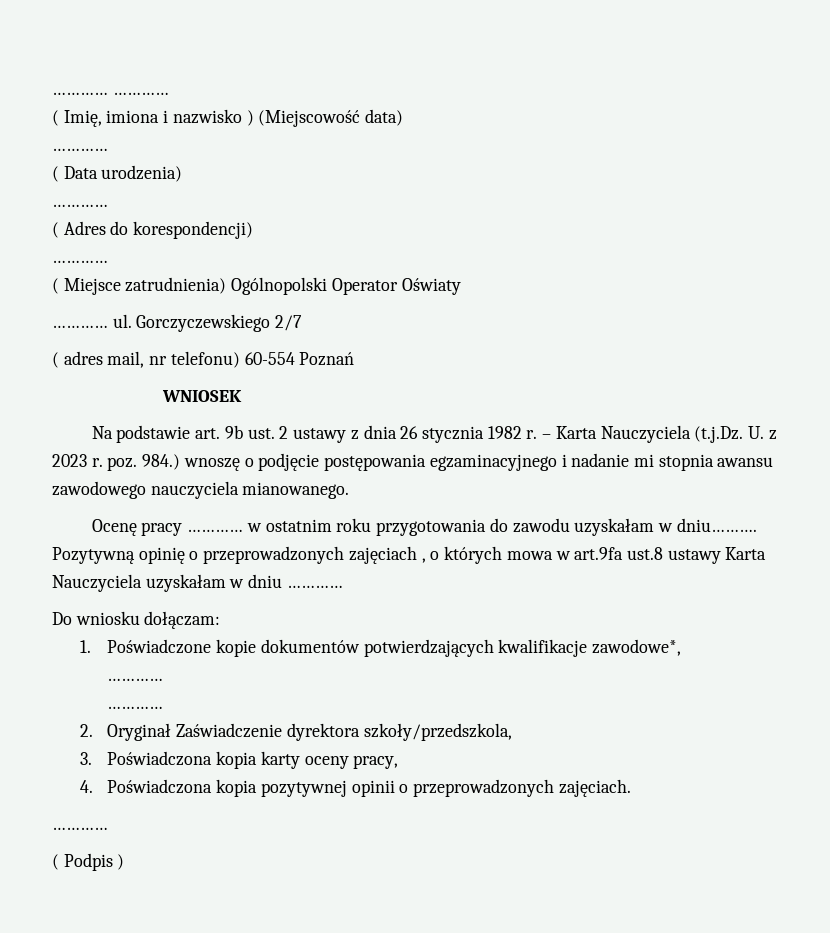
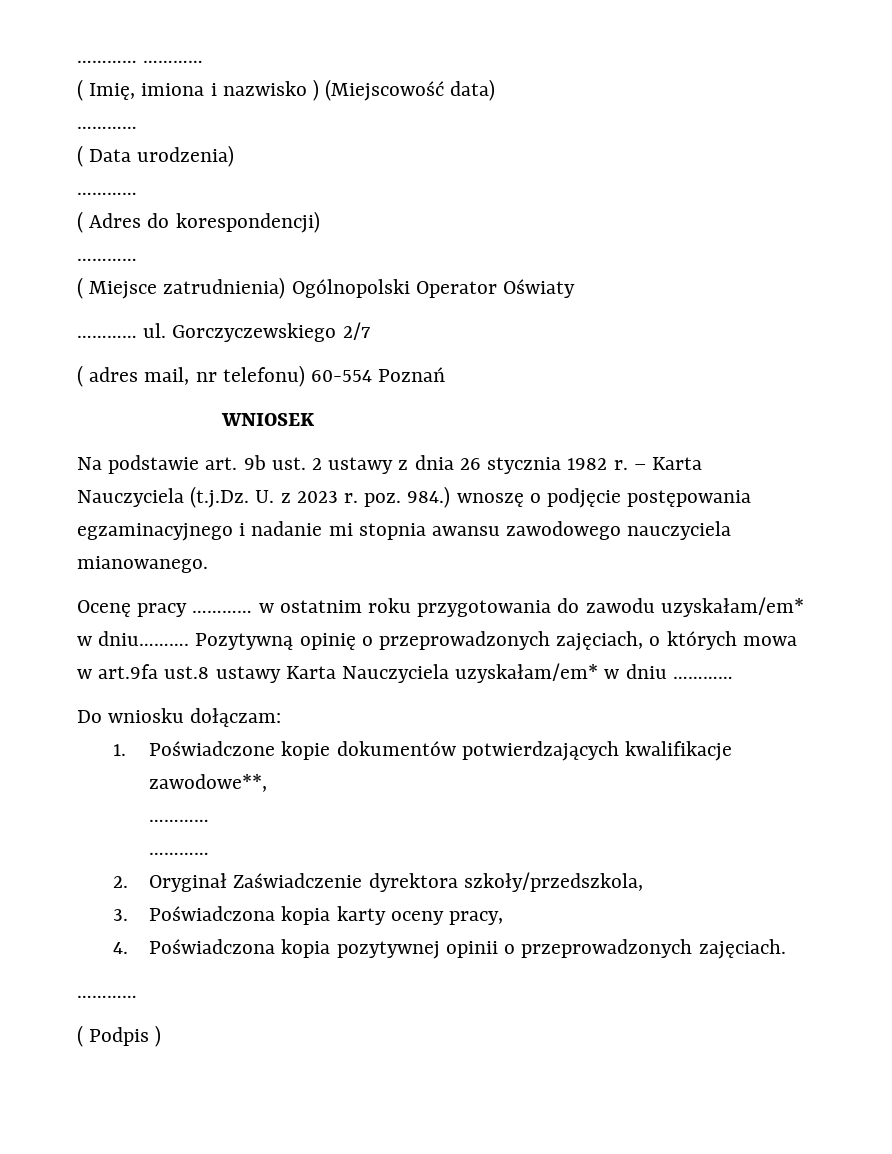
[574,518,655,536] uzyskałam -> [660,597,804,617] uzyskałam/em*
[348,546,426,564] zajęciach , -> [556,631,644,651] zajęciach,
[145,574,226,592] uzyskałam -> [455,663,599,683] uzyskałam/em*
[591,639,681,656] zawodowe*, -> [149,774,268,792] zawodowe**,

